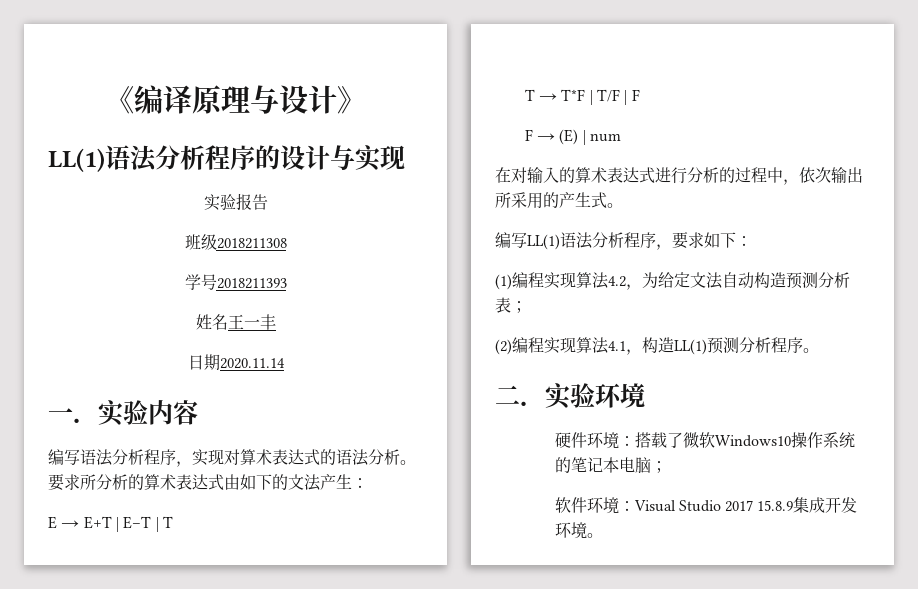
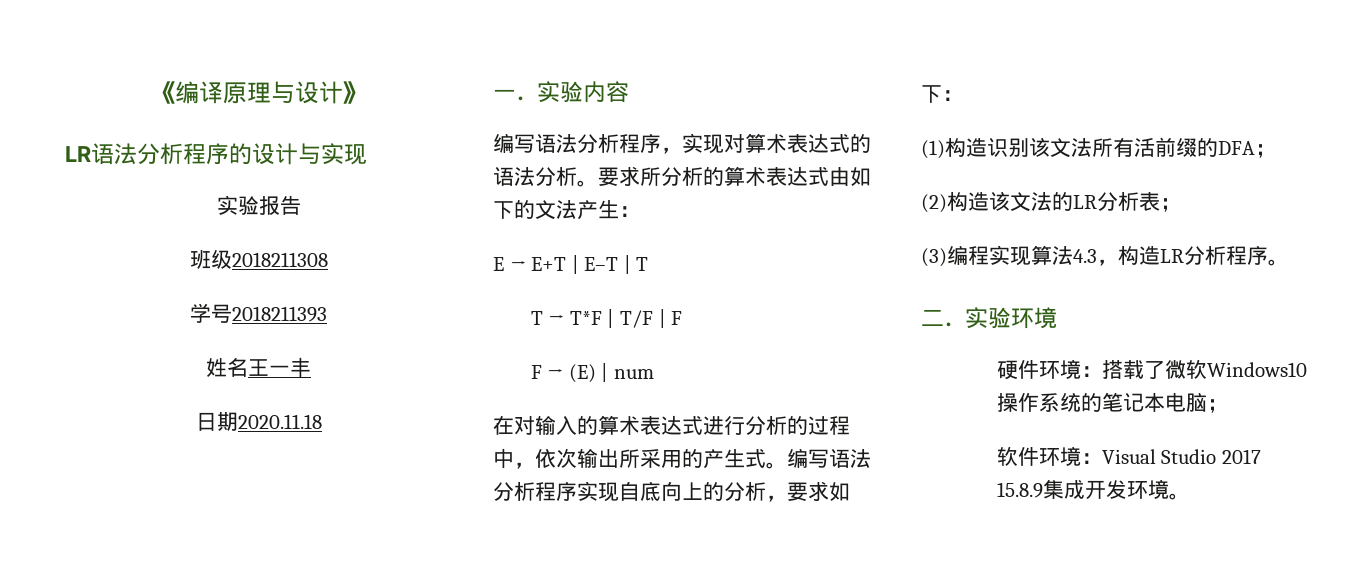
[48,148,105,172] LL(1) -> [65,146,91,162] LR
[219,358,285,369] 2020.11.14 -> [237,414,322,429] 2020.11.18
[495,232,656,250] // 编写LL(1)语法分析程序 -> [787,448,871,468] [493,481,766,502] 编写语法分析程序实现自底向上的分析
[512,272,850,290] [495,297,527,313] [495,337,739,355] 编程实现算法4.2，为给定文法自动构造预测分析表； // (2)编程实现算法4.1，构造LL(1)预测 -> [945,137,1276,158] [921,191,1181,213] [921,245,1184,267] 构造识别该文法所有活前缀的DFA； // (2)构造该文法的LR分析表； // (3)编程实现算法4.3，构造LR

